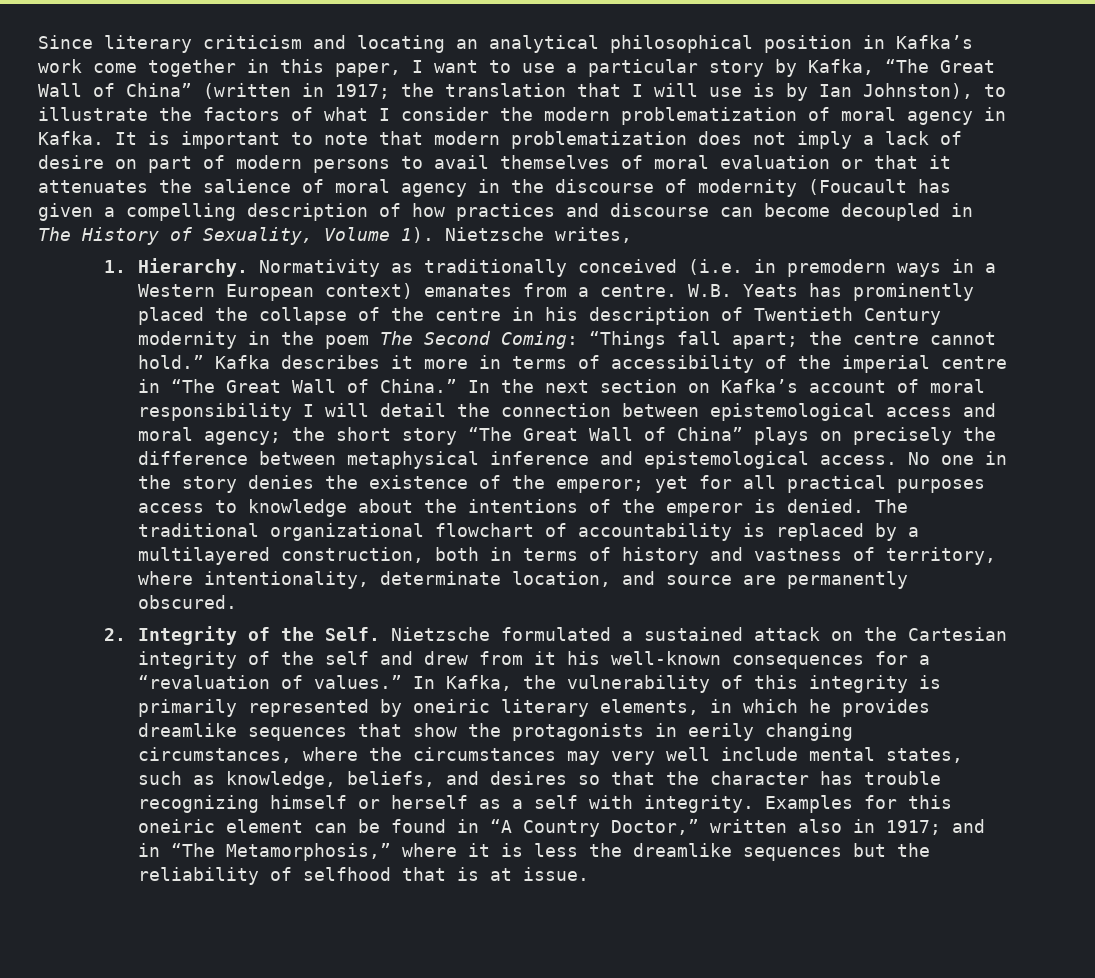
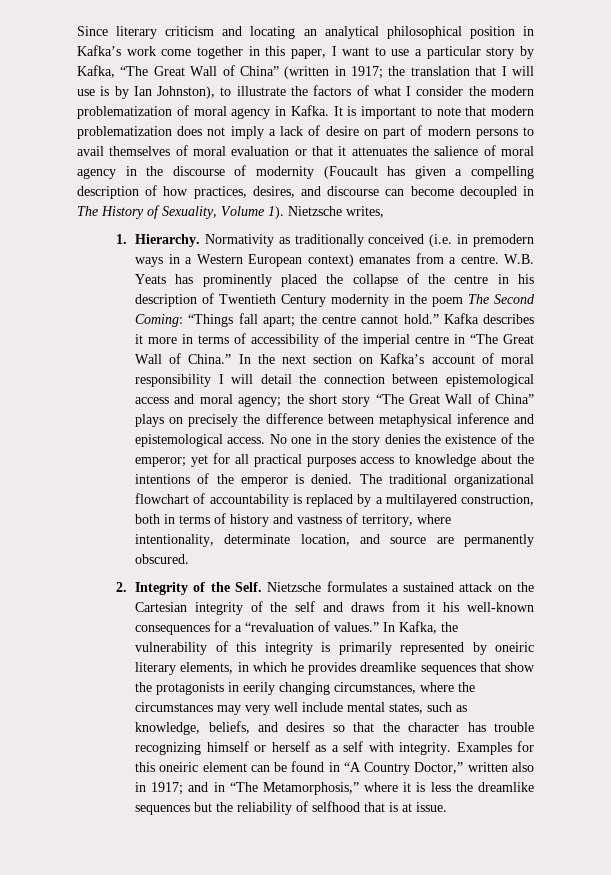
[456,203,555,221] practices -> [193,186,295,199] practices, desires,
[500,627,611,641] formulated -> [326,581,387,592] formulates
[423,651,468,665] drew -> [350,602,384,612] draws

